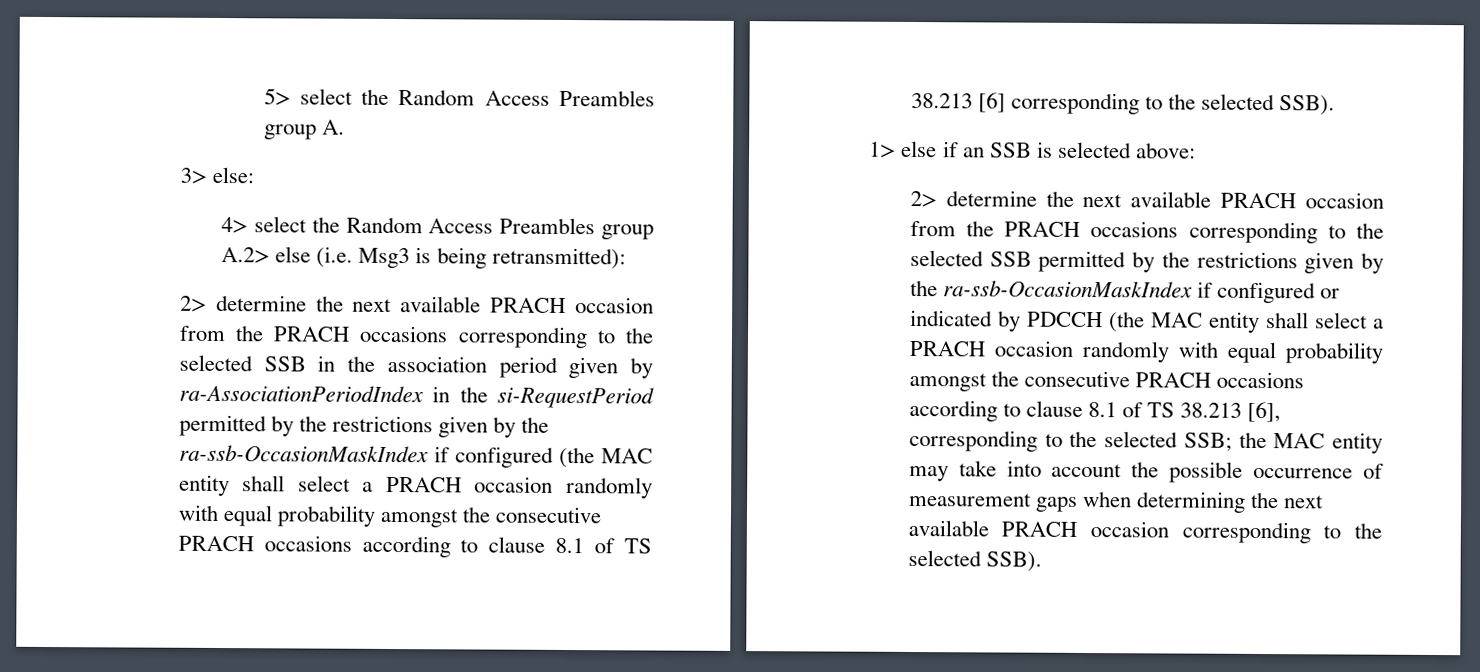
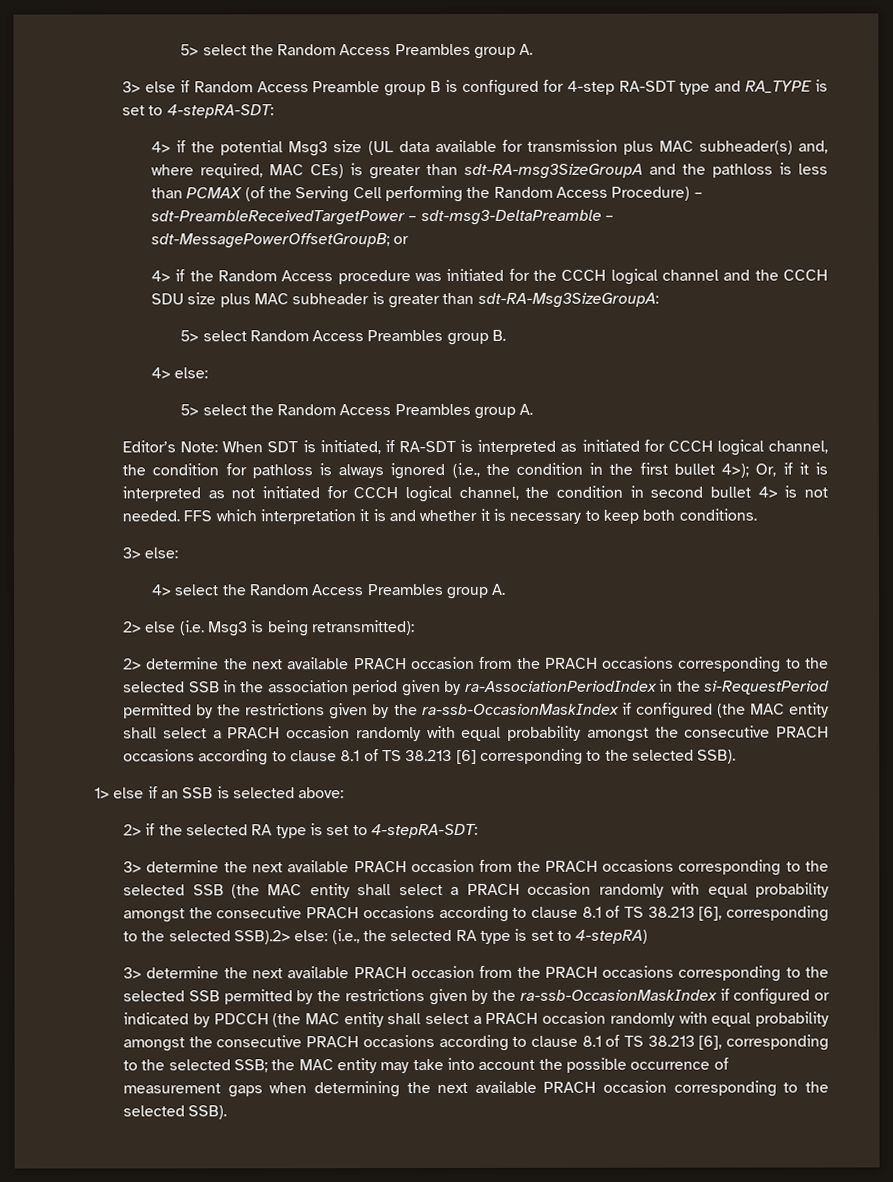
[263,88,655,107] [263,119,345,140] 5> select the Random Access Preambles group A. -> [180,43,534,59] [122,79,828,97] [122,104,274,119] [151,139,829,157] [151,162,828,180] [151,185,703,203] [151,209,615,226] [151,233,410,249] [151,268,828,285] [151,292,659,309] [180,329,507,345] [151,367,209,379] [180,403,534,419] [122,439,829,456] [122,462,828,480] [122,485,829,503] [122,508,757,525] 5> select the Random Access Preambles group A. // 3> else if Random Access Preamble group B is configured for 4-step RA-SDT type and RA_TYPE is set to 4-stepRA-SDT: // 4> if the potential Msg3 size (UL data available for transmission plus MAC subheader(s) and, where required, MAC CEs) is greater than sdt-RA-msg3SizeGroupA and the pathloss is less than PCMAX (of the Serving Cell performing the Random Access Procedure) – sdt-PreambleReceivedTargetPower – sdt-msg3-DeltaPreamble – sdt-MessagePowerOffsetGroupB; or // 4> if the Random Access procedure was initiated for the CCCH logical channel and the CCCH SDU size plus MAC subheader is greater than sdt-RA-Msg3SizeGroupA: // 5> select Random Access Preambles group B. // 4> else: // 5> select the Random Access Preambles group A. // Editor’s Note: When SDT is initiated, if RA-SDT is interpreted as initiated for CCCH logical channel, the condition for pathloss is always ignored (i.e., the condition in the first bullet 4>); Or, if it is interpreted as not initiated for CCCH logical channel, the condition in second bullet 4> is not needed. FFS which interpretation it is and whether it is necessary to keep both conditions.
[221,247,271,264] A.2> -> [491,583,507,595] [123,621,143,633] A. // 2>
(937, 199) none -> [145,823,478,839] [123,859,830,876] [123,882,829,899] [123,905,830,923] [123,928,649,945] [123,967,143,979] if the selected RA type is set to 4-stepRA-SDT: // 3> determine the next available PRACH occasion from the PRACH occasions corresponding to the selected SSB (the MAC entity shall select a PRACH occasion randomly with equal probability amongst the consecutive PRACH occasions according to clause 8.1 of TS 38.213 [6], corresponding to the selected SSB).2> else: (i.e., the selected RA type is set to 4-stepRA) // 3>

